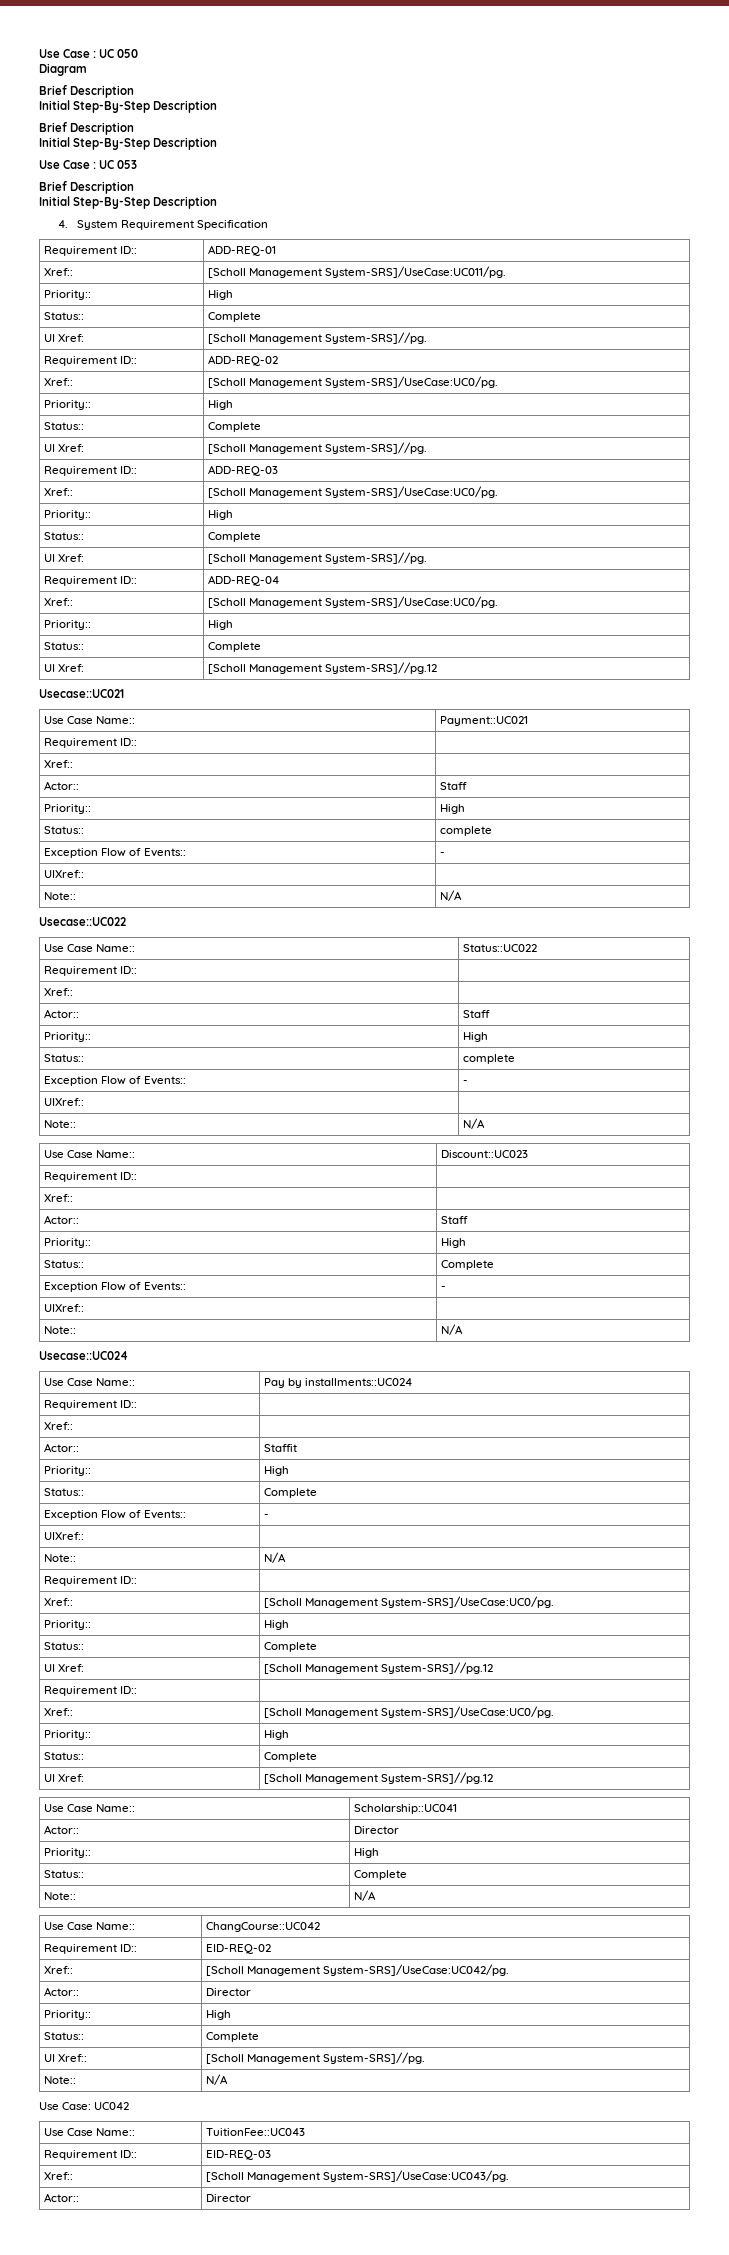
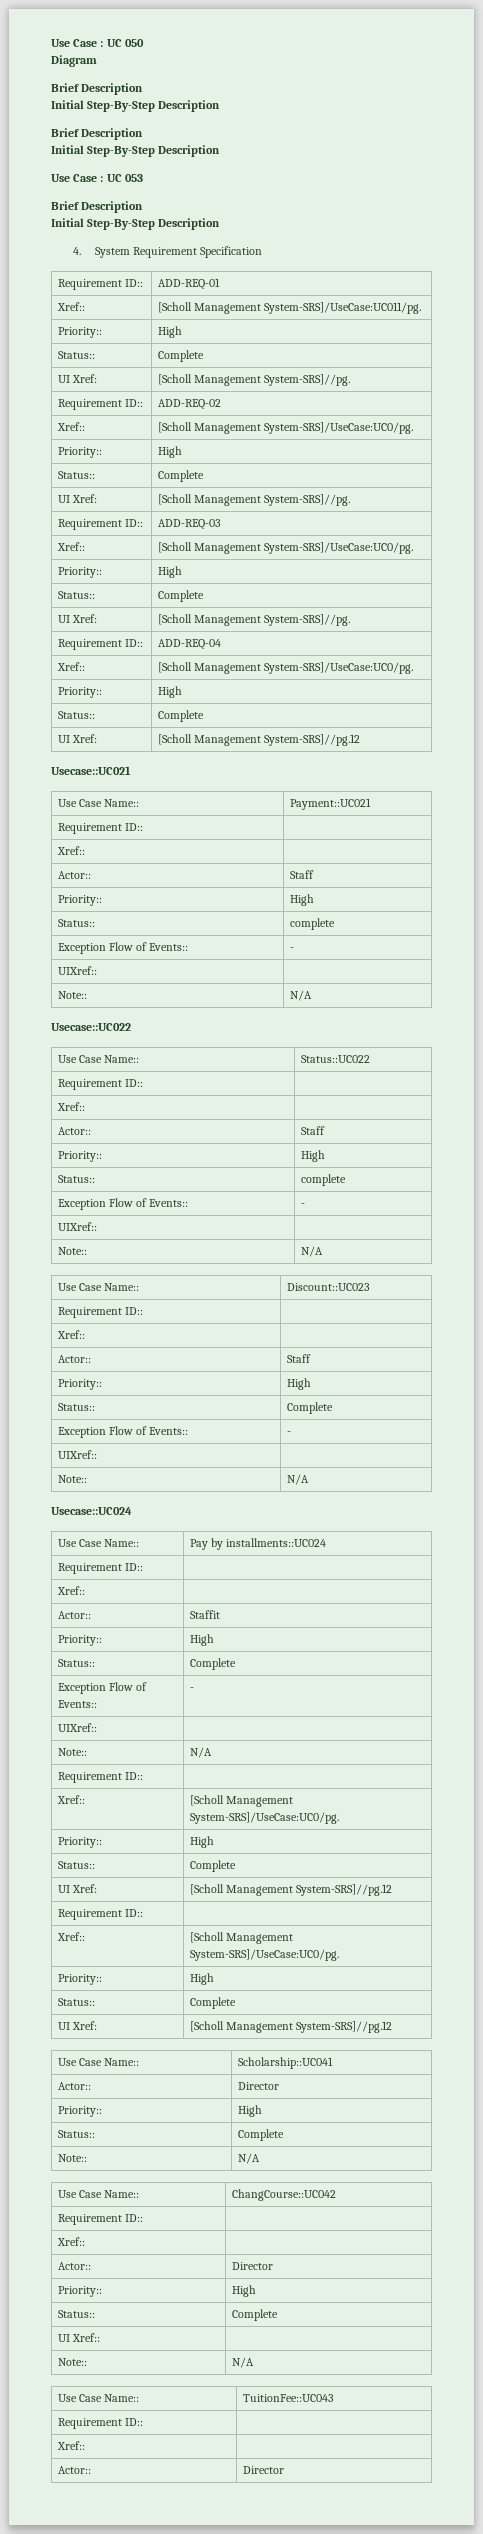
[206,1944,272,1954] [44,1966,74,1974] [206,1964,510,1976] EID-REQ-02 // Xref:: | [Scholl Management System-SRS]/UseCase:UC042/pg. -> [56,2237,85,2246] // Xref:: |
[206,2052,426,2064] [44,2076,77,2084] [206,2074,229,2085] [39,2102,130,2110] [Scholl Management System-SRS]//pg. // Note:: | N/A // Use Case: UC042 -> [57,2358,87,2366] [231,2357,254,2368] // Note:: | N/A
[206,2150,272,2160] [44,2172,74,2180] [206,2170,510,2182] EID-REQ-03 // Xref:: | [Scholl Management System-SRS]/UseCase:UC043/pg. -> [56,2441,85,2450] // Xref:: |

